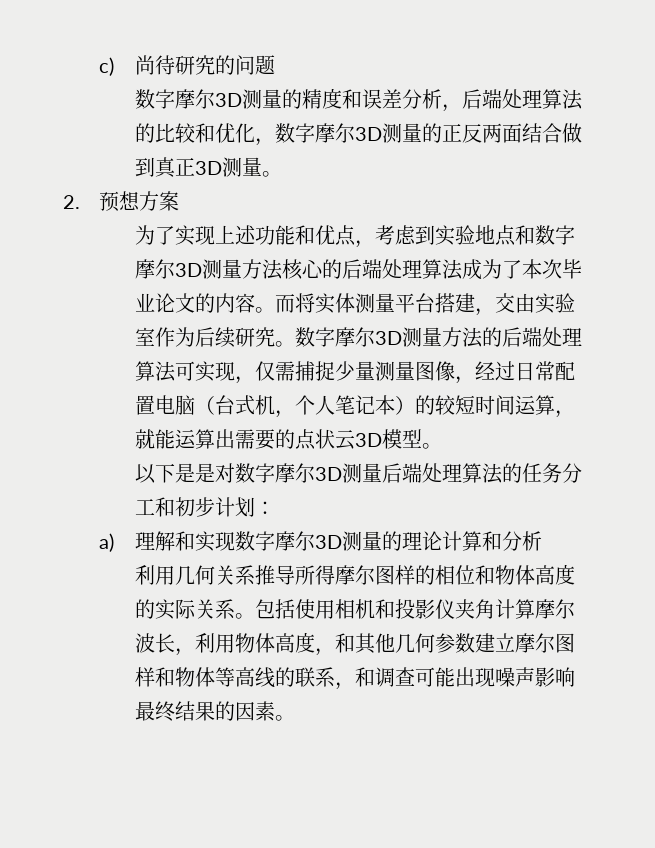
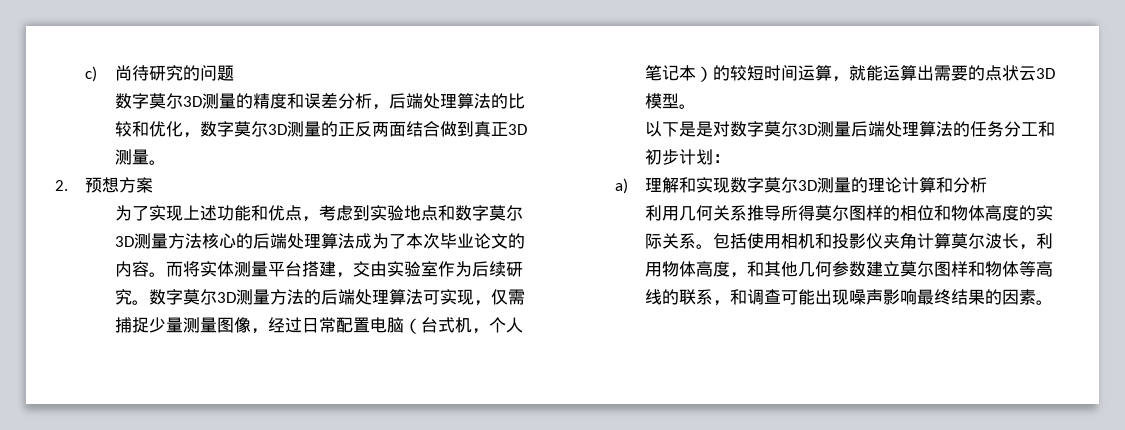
[174,89,195,109] 摩 -> [149,93,167,109] 莫
[314,123,335,143] 摩 -> [234,121,252,137] 莫
[134,259,155,279] 摩 -> [489,205,507,221] 莫
[334,327,355,347] 摩 -> [183,289,201,305] 莫
[274,463,295,483] 摩 -> [764,121,782,137] 莫
[274,531,295,551] 摩 -> [764,177,782,193] 莫
[334,565,355,585] 摩 -> [815,205,833,221] 莫
[534,599,555,619] 摩 -> [951,233,969,249] 莫
[514,633,535,653] 摩 -> [900,261,918,277] 莫

